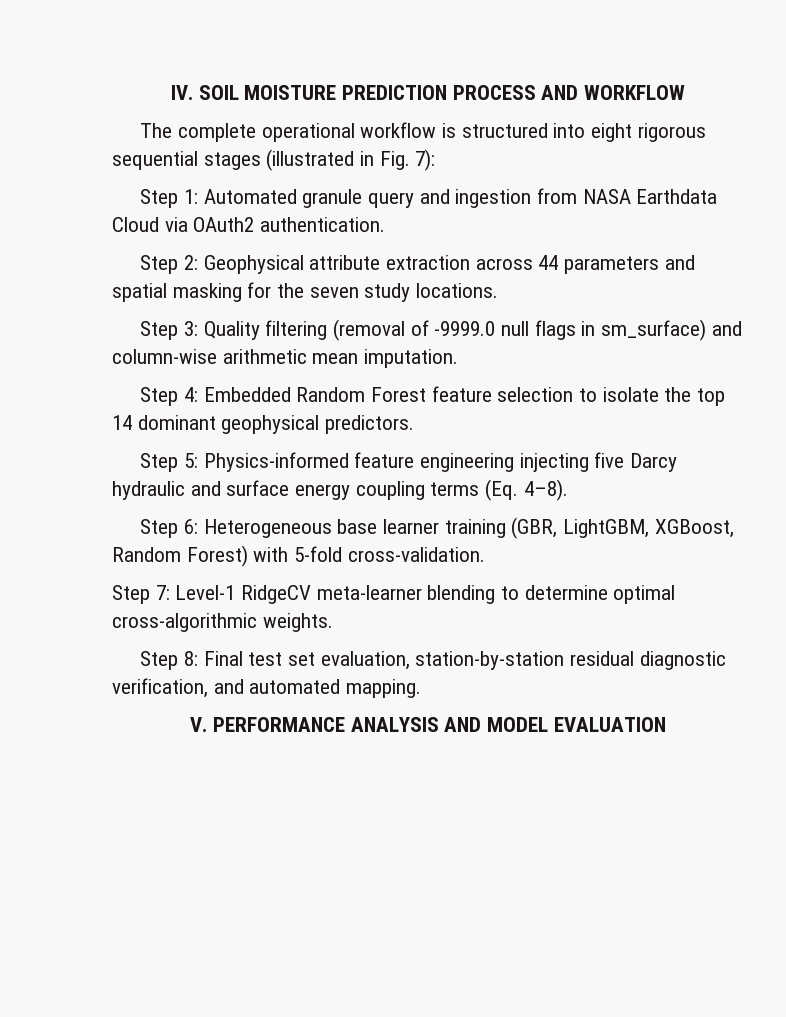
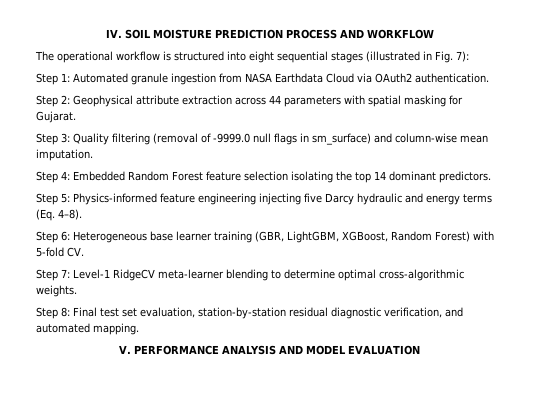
[177,123,256,142] complete -> (54, 56) none
[637,123,706,142] rigorous -> (274, 57) none
[367,189,450,208] query and -> (168, 79) none
[664,255,695,270] and -> [344,95,365,104] with
[277,283,499,302] the seven study locations. -> [36,111,76,123] Gujarat.
[222,349,307,364] arithmetic -> (457, 138) none
[578,387,659,402] to isolate -> [291,171,333,183] isolating
[221,415,320,434] geophysical -> (436, 176) none
[226,480,425,500] surface energy coupling -> [426,195,460,205] energy
[347,547,485,562] cross-validation. -> [67,247,84,257] CV.

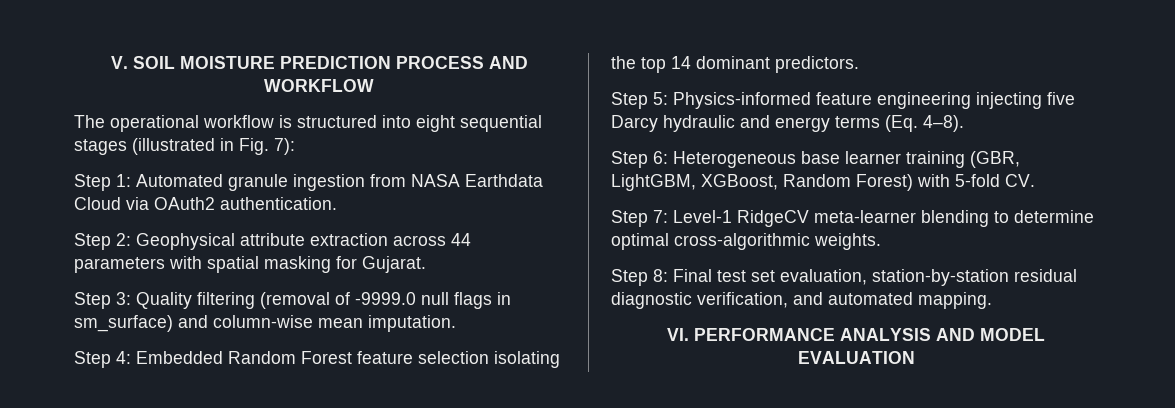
[105,29,122,38] IV. -> [110,56,128,69] V.
[118,345,131,354] V. -> [667,328,689,341] VI.

